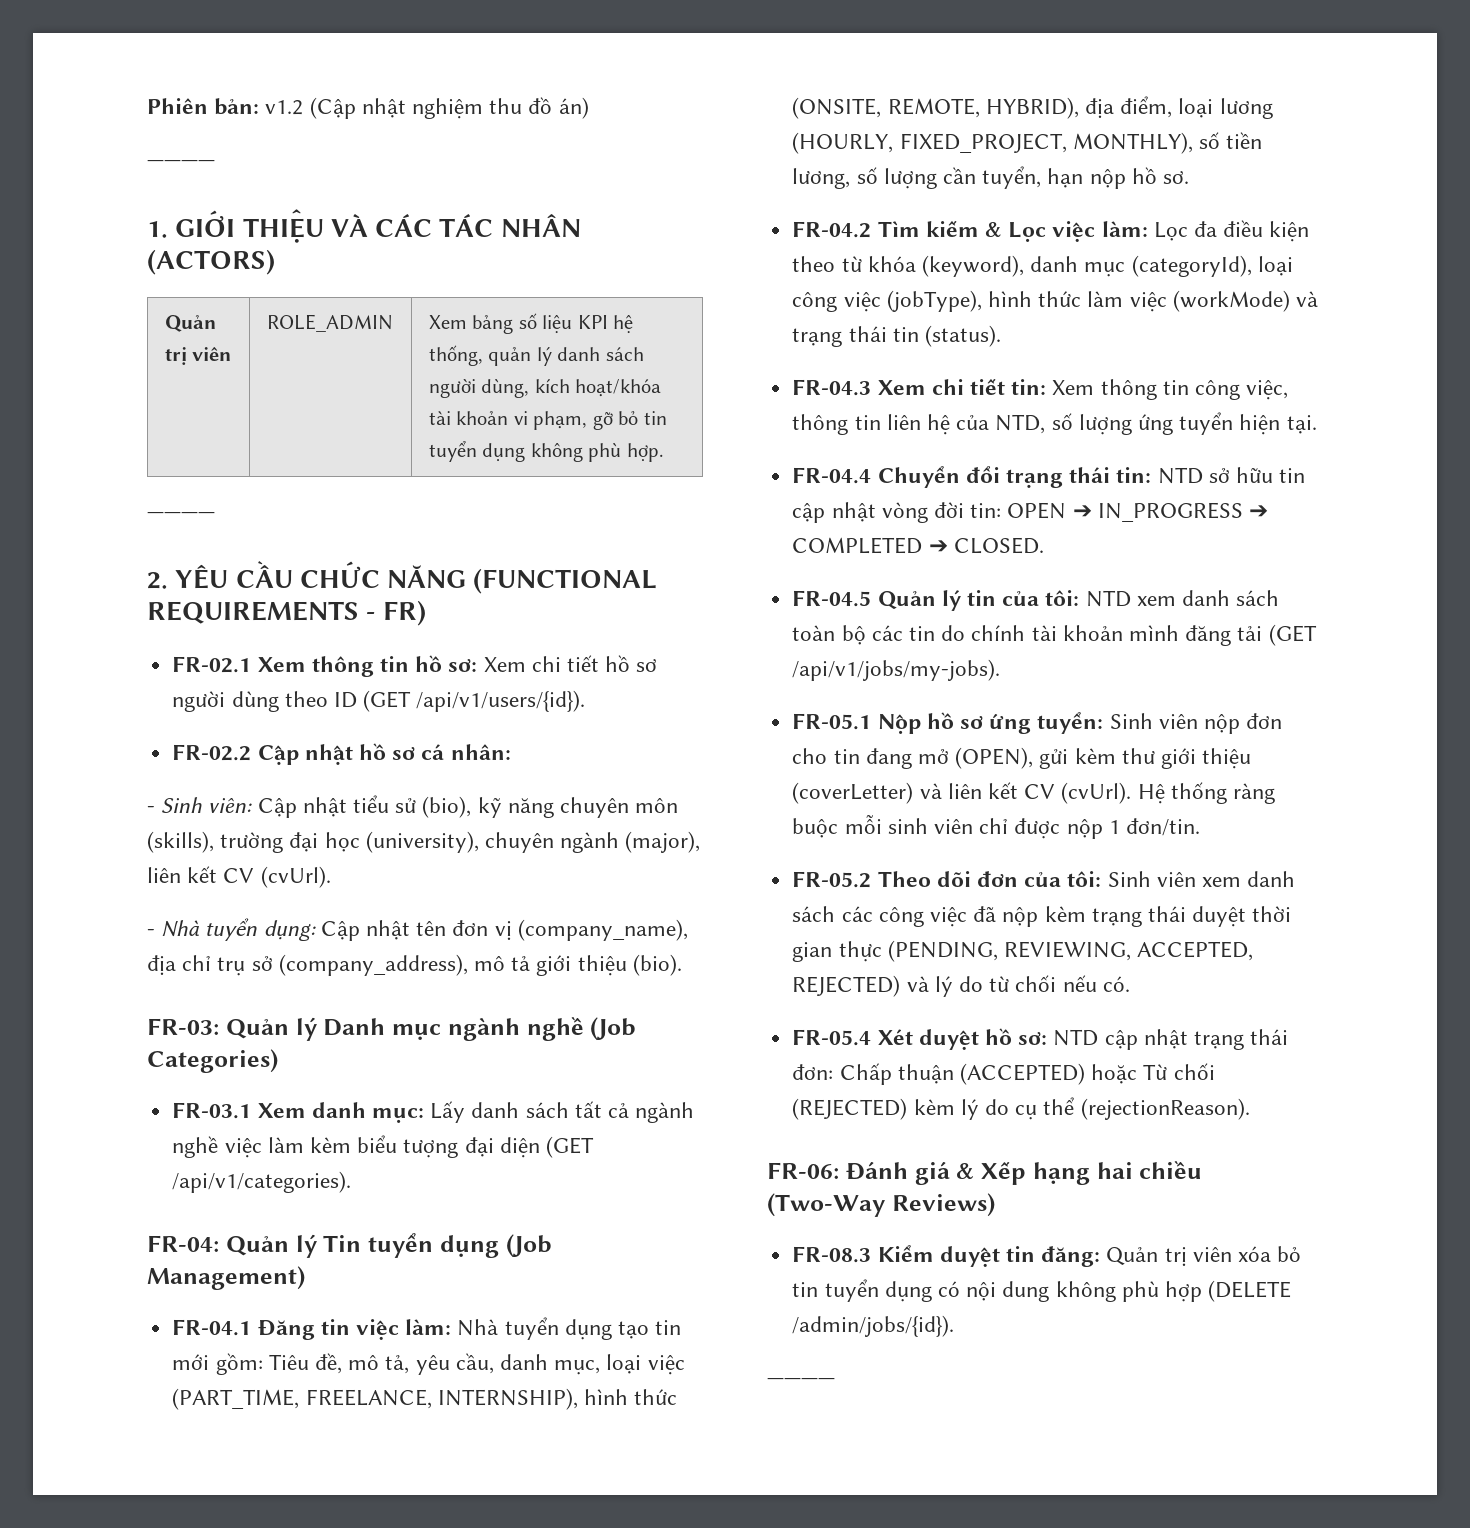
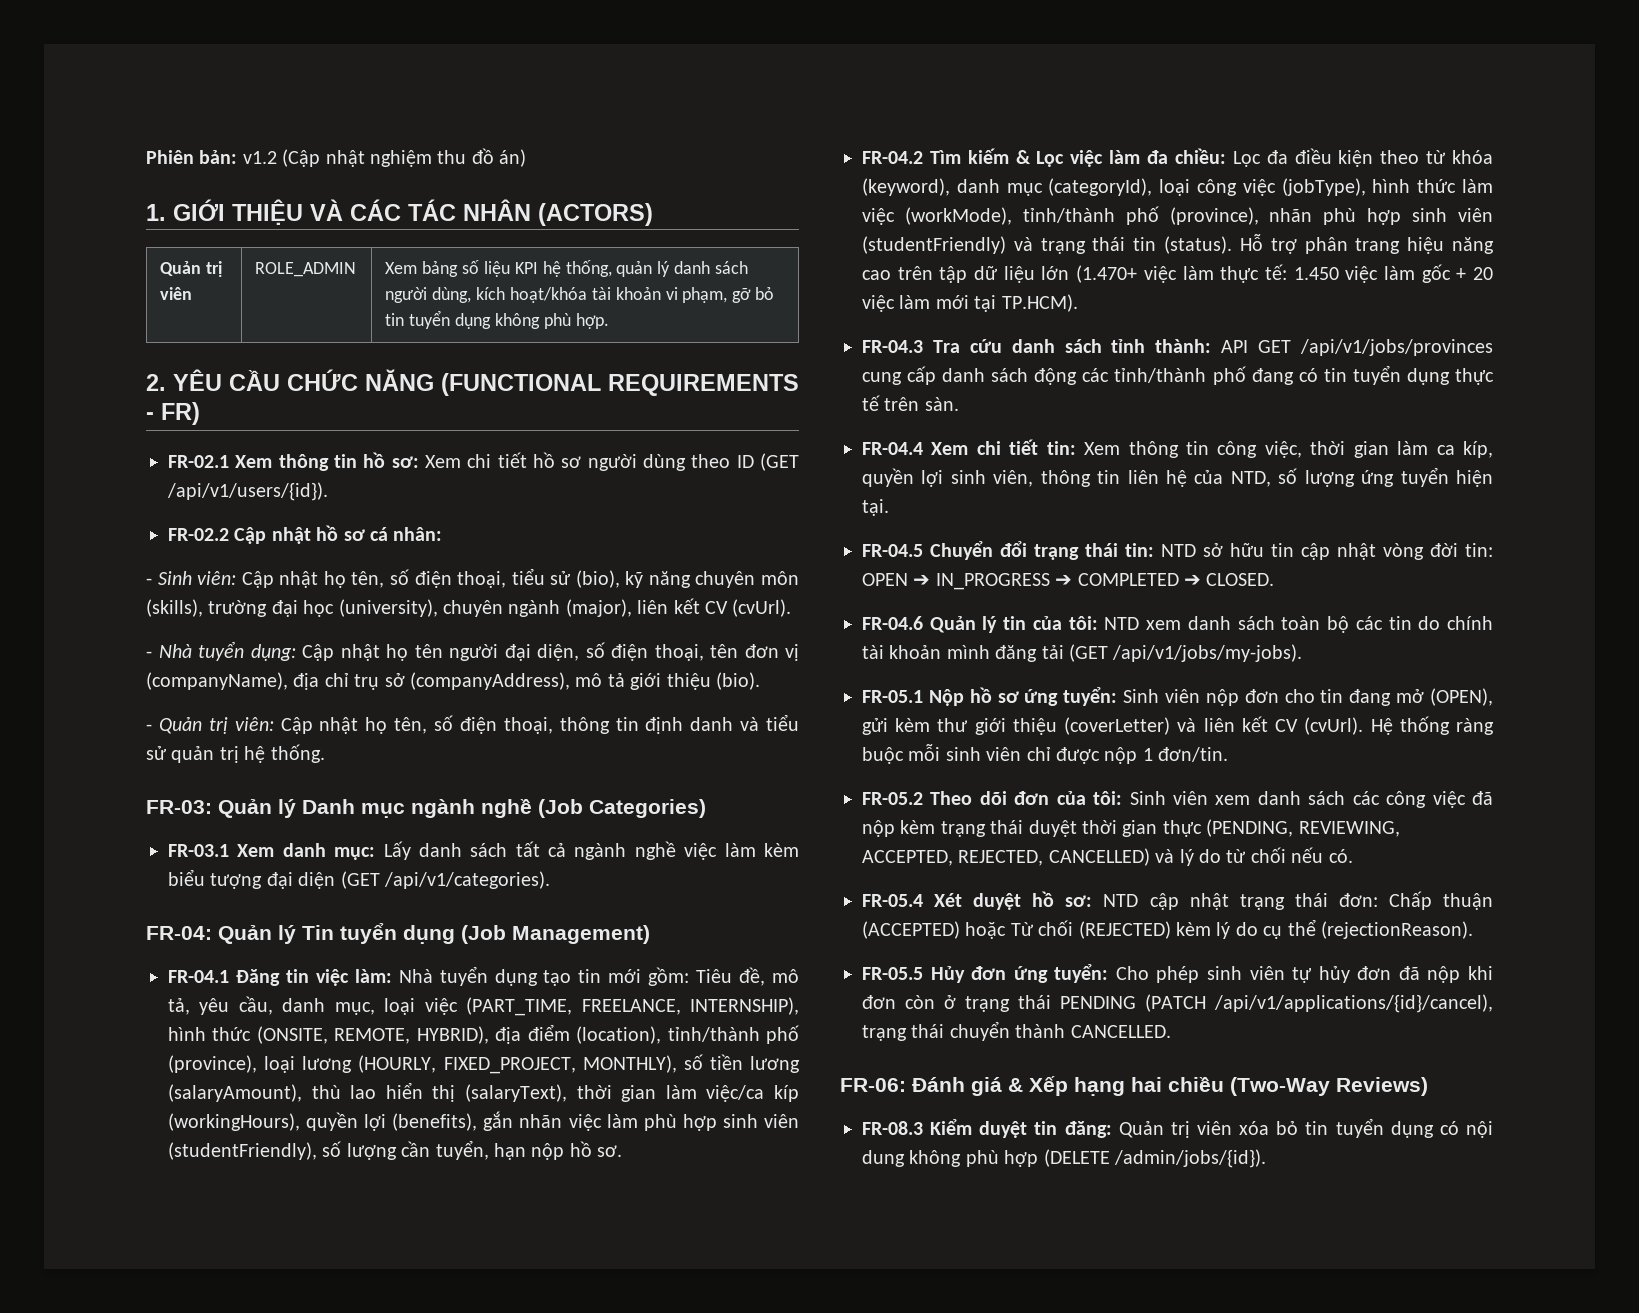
[147,160,215,167] // ———— -> (527, 158) none
[147,512,215,519] // ———— -> (609, 321) none
(347, 807) none -> [323,569,507,588] họ tên, số điện thoại,
(411, 930) none -> [386,642,704,661] họ tên người đại diện, số điện thoại,
[517,919,688,941] (company_name), -> [146,672,288,690] (companyName),
[278,954,468,976] (company_address), -> [410,672,570,690] (companyAddress),
(682, 965) none -> [146,714,799,734] [146,744,325,763] // - Quản trị viên: Cập nhật họ tên, số điện thoại, thông tin định danh và tiểu sử quản trị hệ thống.
[1120,96,1173,118] điểm, -> [527,1024,799,1044] [168,1055,257,1073] điểm (location), tỉnh/thành phố (province),
[792,168,851,189] lương, -> [750,1056,800,1073] [168,1082,800,1102] [168,1111,800,1131] [168,1142,317,1160] lương (salaryAmount), thù lao hiển thị (salaryText), thời gian làm việc/ca kíp (workingHours), quyền lợi (benefits), gắn nhãn việc làm phù hợp sinh viên (studentFriendly),
[1101,221,1148,237] làm: -> [1109,148,1226,164] làm đa chiều:
[1172,290,1290,312] (workMode) -> [904,206,1493,225] [862,236,1006,254] (workMode), tỉnh/thành phố (province), nhãn phù hợp sinh viên (studentFriendly)
[792,379,872,396] // FR-04.3 -> [1239,234,1494,254] [862,264,1493,283] [862,294,1078,312] [862,339,1493,356] [862,365,1494,385] [862,395,959,411] [862,442,923,455] Hỗ trợ phân trang hiệu năng cao trên tập dữ liệu lớn (1.470+ việc làm thực tế: 1.450 việc làm gốc + 20 việc làm mới tại TP.HCM). // FR-04.3 Tra cứu danh sách tỉnh thành: API GET /api/v1/jobs/provinces cung cấp danh sách động các tỉnh/thành phố đang có tin tuyển dụng thực tế trên sàn. // FR-04.4
(1289, 390) none -> [1310,441,1493,458] [862,468,1034,487] thời gian làm ca kíp, quyền lợi sinh viên,
[792,467,872,484] FR-04.4 -> [862,544,923,557] FR-04.5
[792,590,872,607] FR-04.5 -> [862,616,923,630] FR-04.6
[792,975,901,997] REJECTED) -> [958,848,1150,866] REJECTED, CANCELLED)
(1250, 1109) none -> [862,964,1493,983] [862,994,1493,1013] [862,1021,1171,1041] // FR-05.5 Hủy đơn ứng tuyển: Cho phép sinh viên tự hủy đơn đã nộp khi đơn còn ở trạng thái PENDING (PATCH /api/v1/applications/{id}/cancel), trạng thái chuyển thành CANCELLED.
[767,1378,835,1385] // ———— -> (1266, 1158) none

